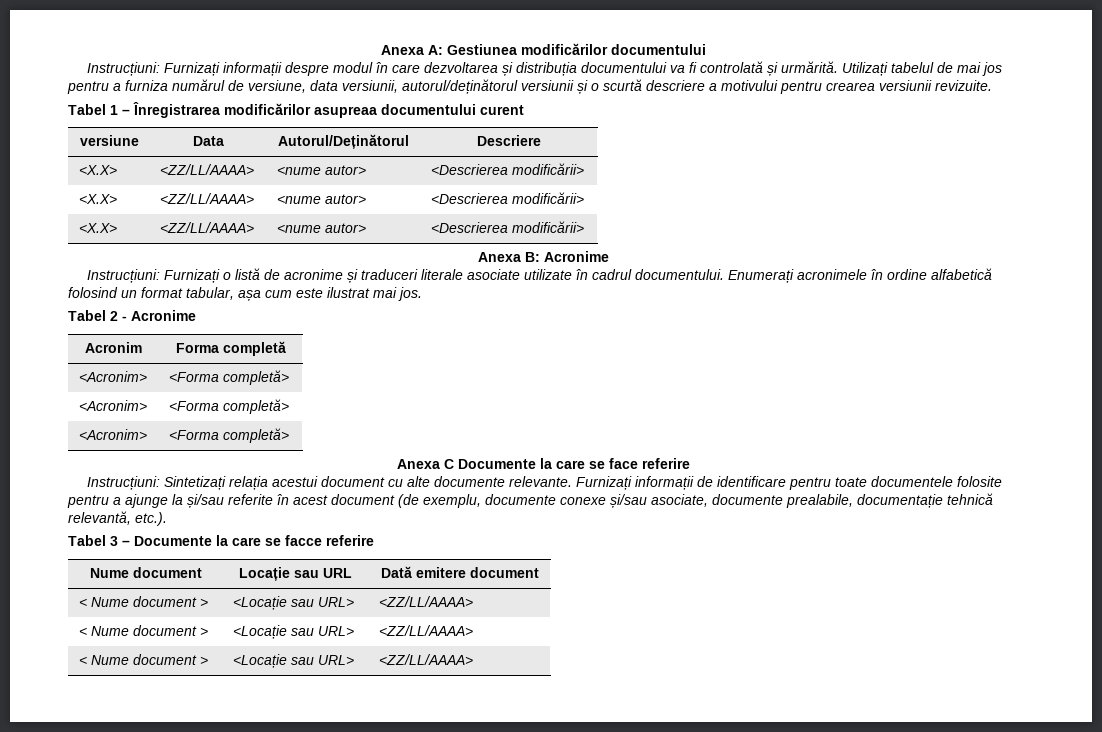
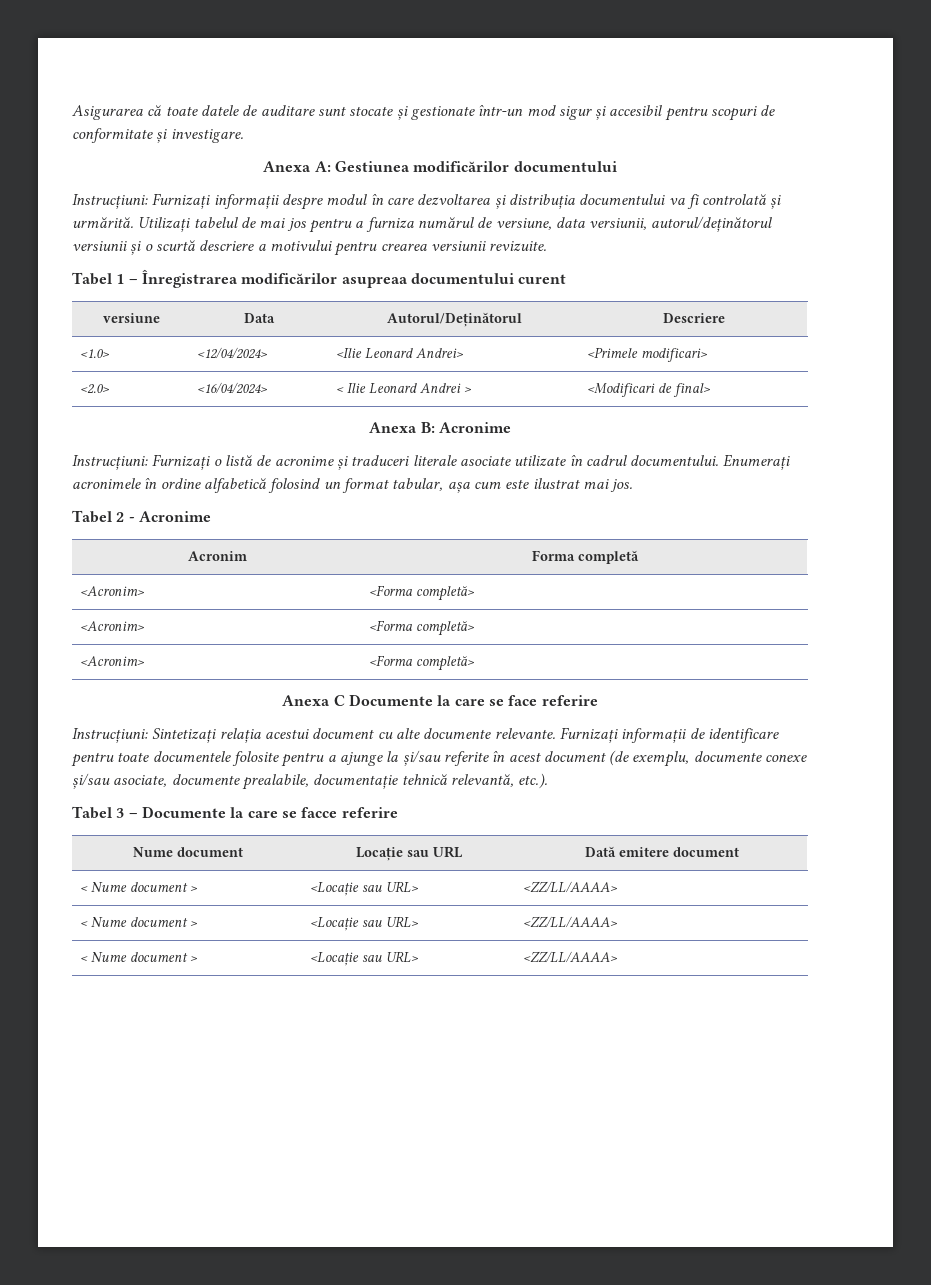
(380, 50) none -> [72,105,776,121] [72,128,244,143] Asigurarea că toate datele de auditare sunt stocate și gestionate într-un mod sigur și accesibil pentru scopuri de conformitate și investigare. //
[78,165,117,175] [159,164,254,175] [276,165,366,175] [430,163,584,175] [78,194,117,204] [159,193,254,204] [276,194,366,204] [430,192,584,204] [78,223,117,233] [159,222,254,233] [276,223,366,233] [430,221,584,233] <X.X> | <ZZ/LL/AAAA> | <nume autor> | <Descrierea modificării> // <X.X> | <ZZ/LL/AAAA> | <nume autor> | <Descrierea modificării> // <X.X> | <ZZ/LL/AAAA> | <nume autor> | <Descrierea modificării> -> [79,349,110,358] [196,347,268,359] [335,348,464,359] [586,347,708,362] [79,384,110,394] [196,382,268,394] [335,383,472,394] [586,383,711,397] <1.0> | <12/04/2024> | <Ilie Leonard Andrei> | <Primele modificari> // <2.0> | <16/04/2024> | < Ilie Leonard Andrei > | <Modificari de final>

